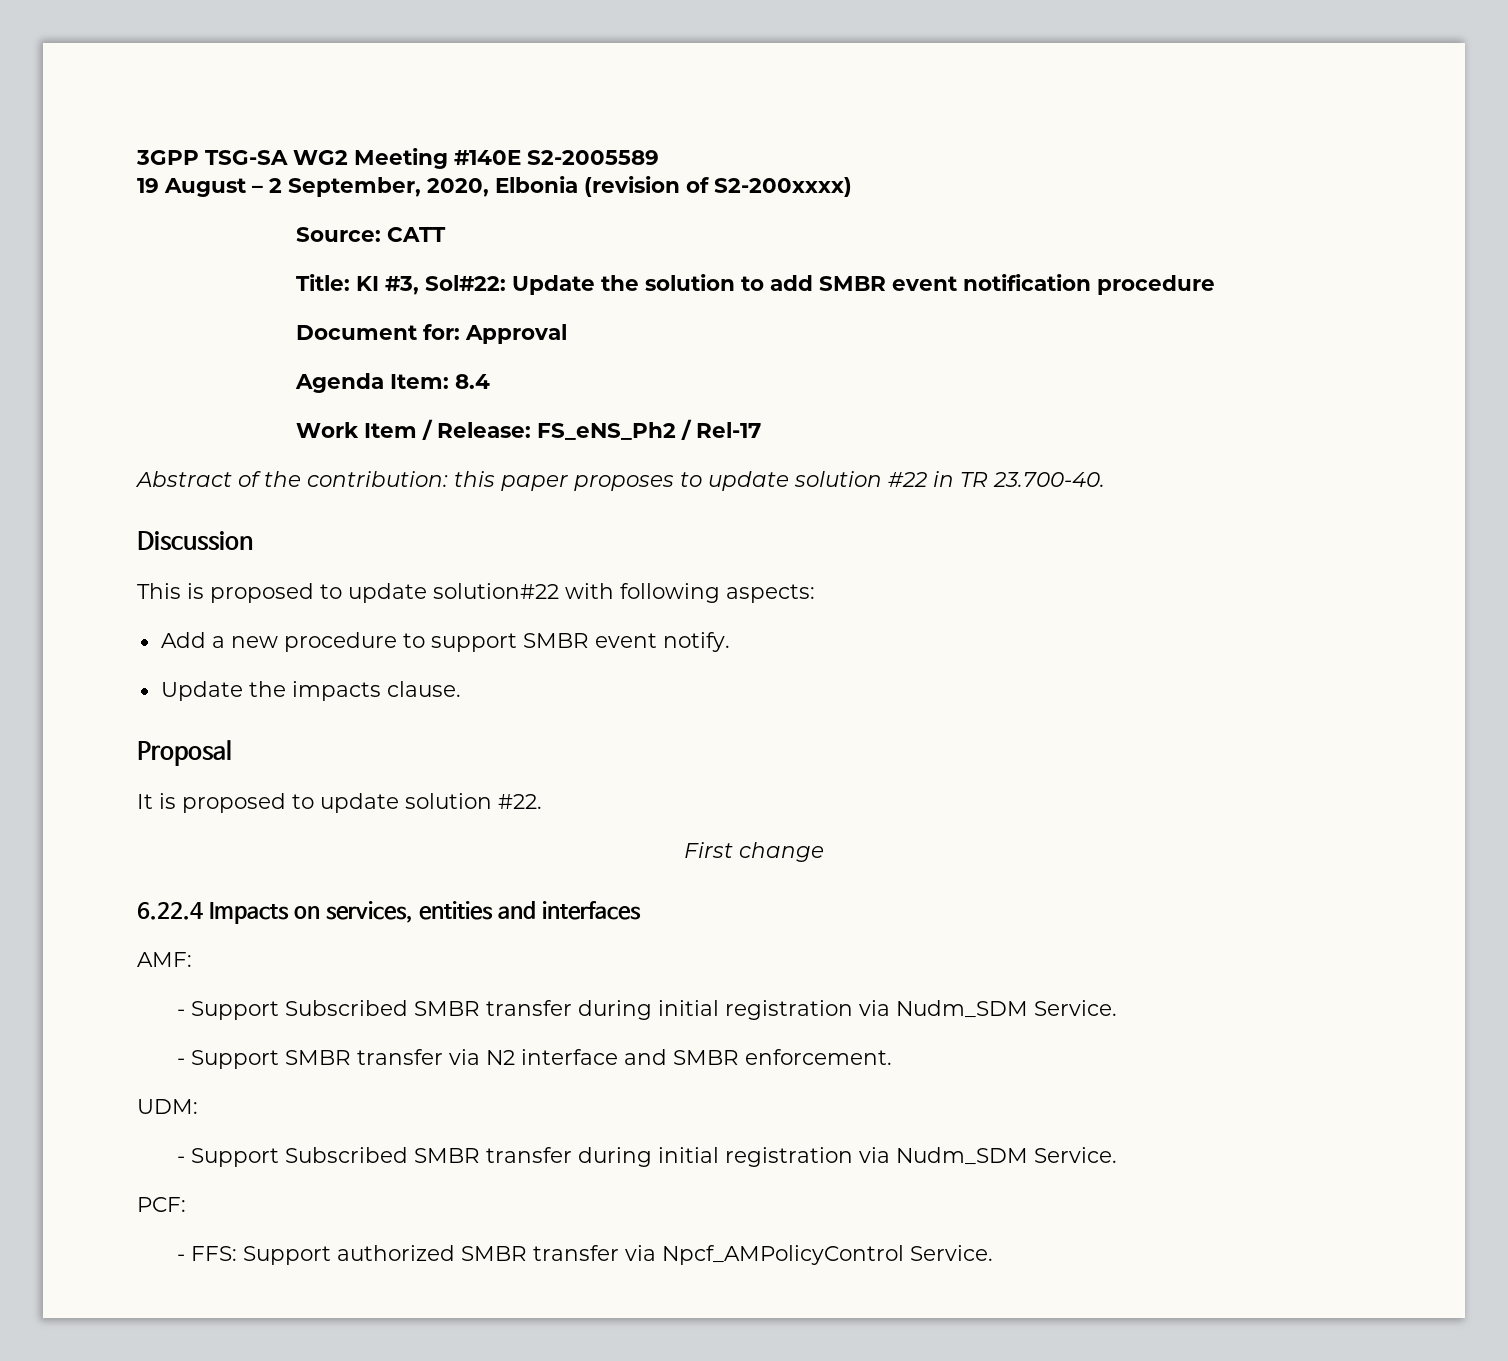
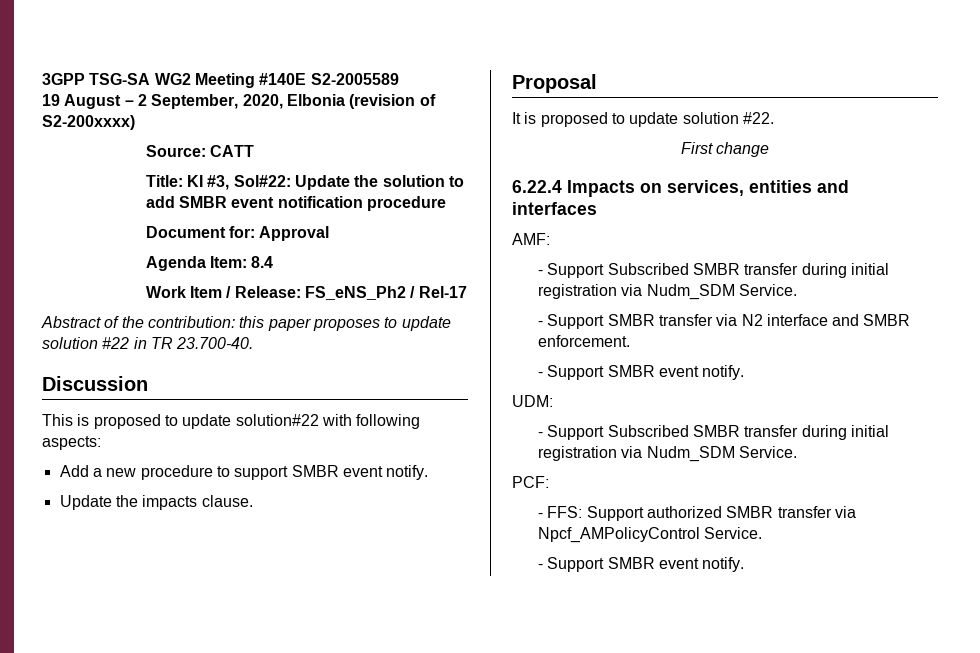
(892, 1057) none -> [537,365,745,380] // - Support SMBR event notify.
(993, 1253) none -> [537,557,745,572] // - Support SMBR event notify.

